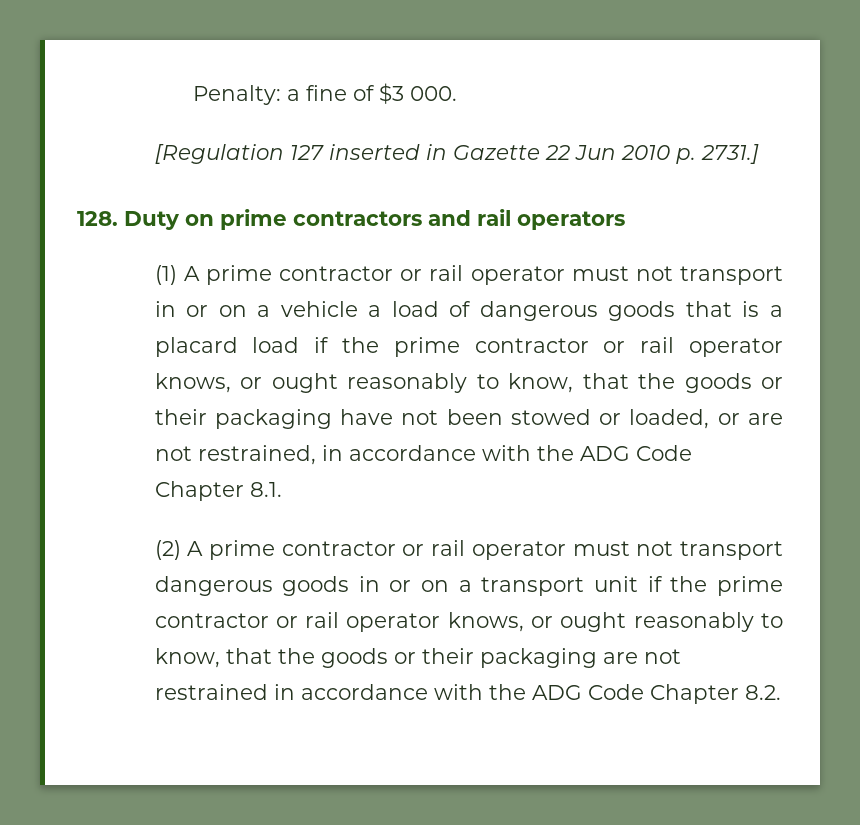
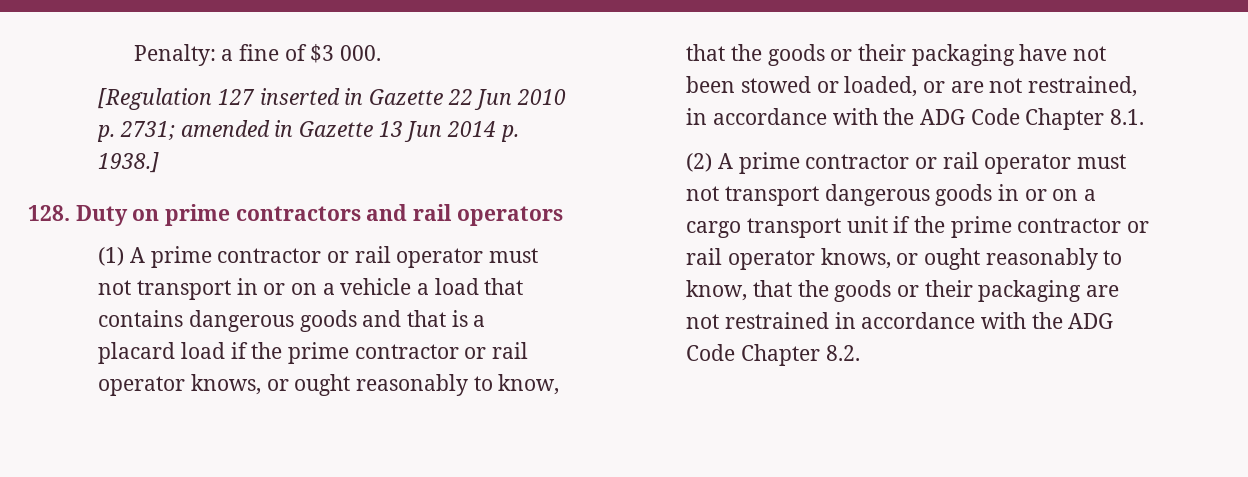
[700,144,759,164] 2731.] -> [119,120,519,142] [98,152,160,173] 2731; amended in Gazette 13 Jun 2014 p. 1938.]
[449,301,676,321] of dangerous goods -> [484,278,524,295] [98,310,402,332] that contains dangerous goods and
(472, 586) none -> [686,221,742,238] cargo

